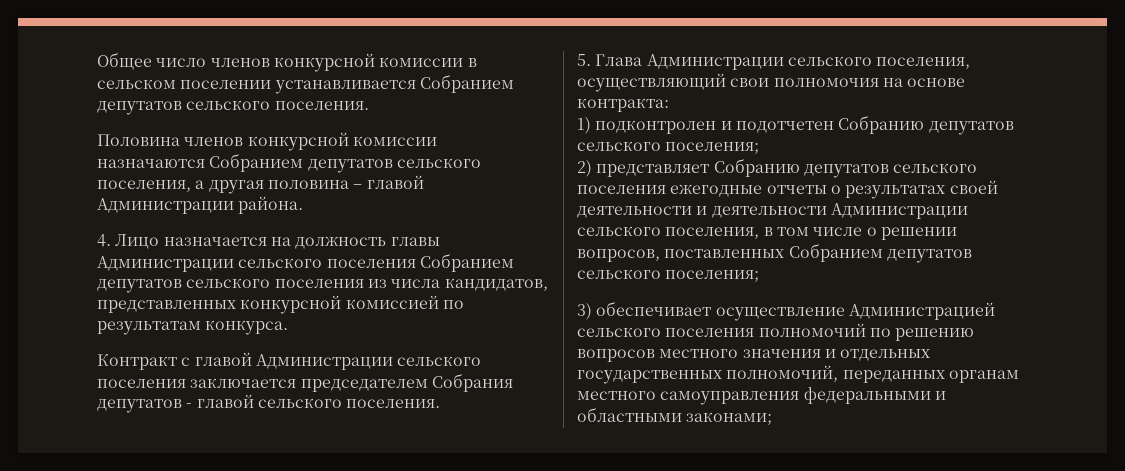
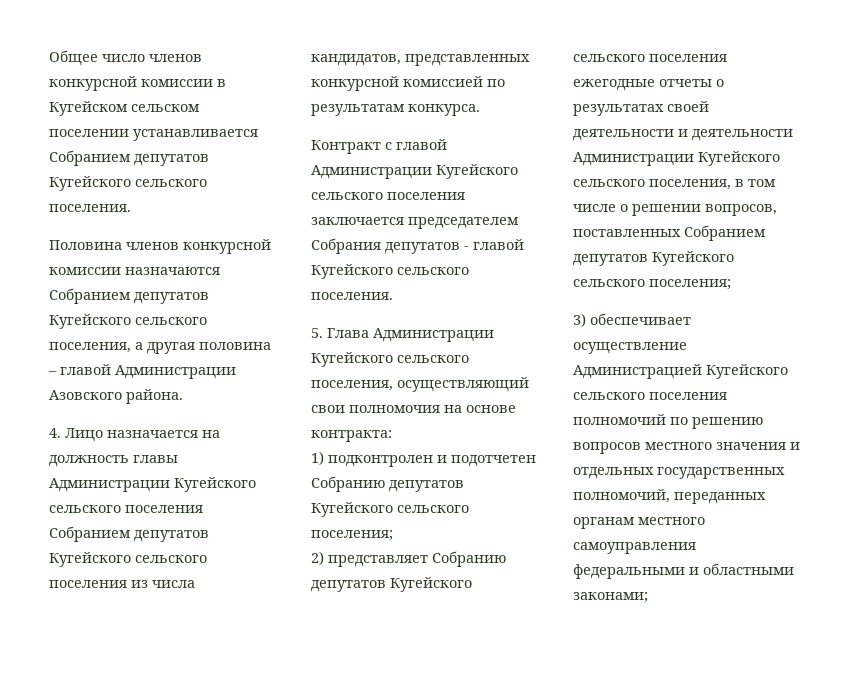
(477, 62) none -> [49,101,128,116] Кугейском
(182, 108) none -> [49,176,131,191] Кугейского
(393, 166) none -> [49,314,131,329] Кугейского
(234, 206) none -> [49,390,122,400] Азовского
(234, 264) none -> [174,477,256,492] Кугейского
(182, 286) none -> [49,552,131,567] Кугейского
(393, 362) none -> [436,164,518,179] Кугейского
(254, 401) none -> [311,264,393,279] Кугейского
(784, 62) none -> [311,352,393,367] Кугейского
(1014, 128) none -> [311,502,393,517] Кугейского
(889, 171) none -> [390,577,472,592] Кугейского
(968, 211) none -> [698,151,780,166] Кугейского
(972, 256) none -> [652,251,734,266] Кугейского
(995, 311) none -> [706,364,788,379] Кугейского

